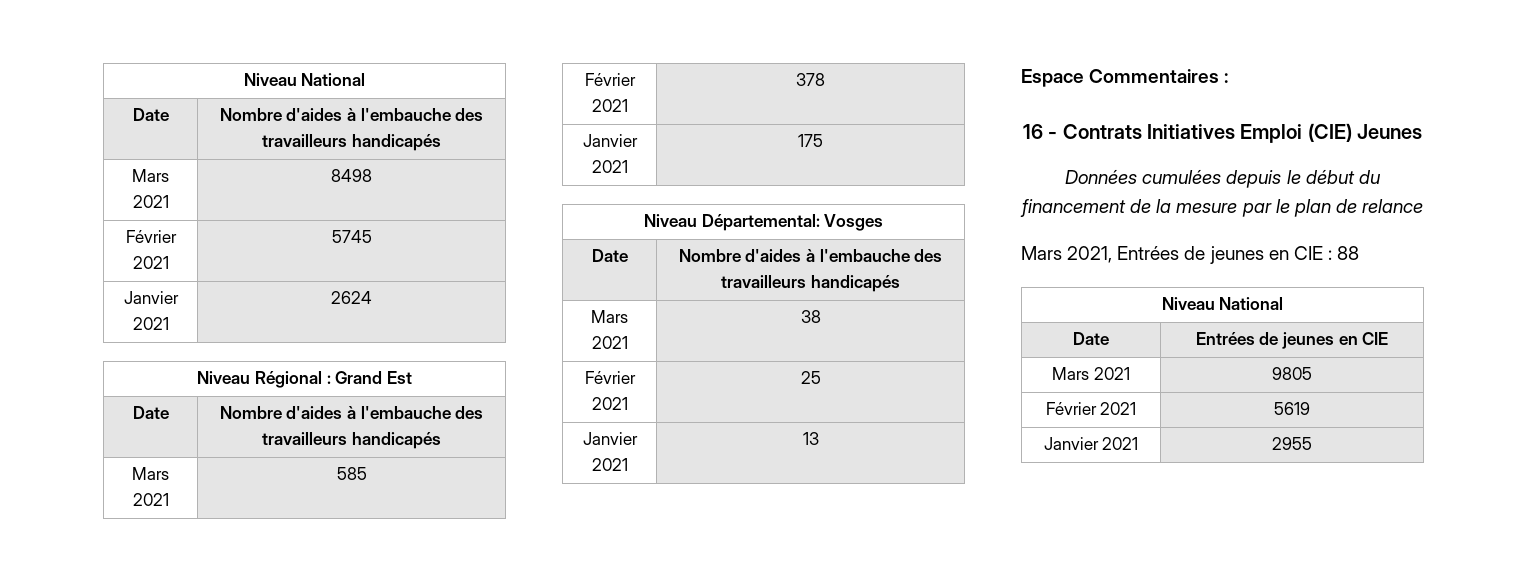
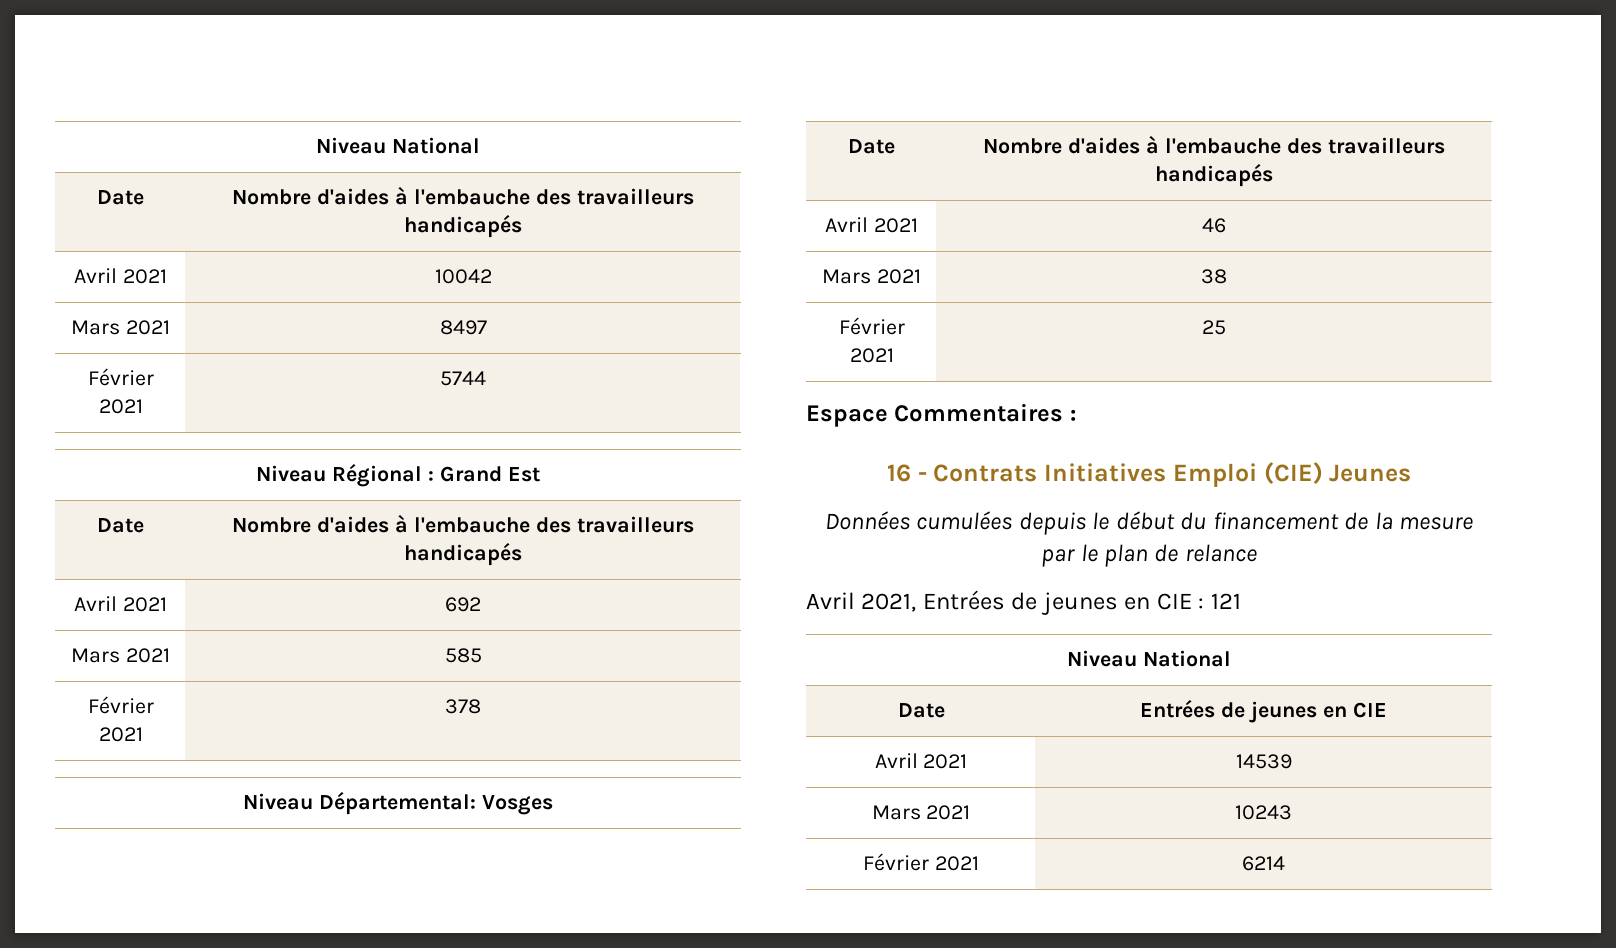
[132,169,169,182] [132,195,169,208] [331,169,372,182] [125,230,177,243] [132,256,169,269] [331,230,372,243] [123,291,179,304] [132,317,169,330] [331,291,372,304] // Mars 2021 | 8498 // Février 2021 | 5745 // Janvier 2021 | 2624 -> [74,268,167,284] [434,269,492,284] [71,320,170,335] [439,320,487,335] [87,368,154,386] [98,399,143,414] [440,371,486,386] // Avril 2021 | 10042 // Mars 2021 | 8497 // Février 2021 | 5744
(441, 440) none -> [74,596,167,612] [445,597,481,612] // Avril 2021 | 692
[582,134,638,147] [591,160,628,173] [798,134,823,147] // Janvier 2021 | 175 -> (481, 706) none
(900, 283) none -> [825,217,918,233] [1202,218,1226,233] // Avril 2021 | 46
[582,432,638,445] [591,458,628,471] [802,432,819,445] // Janvier 2021 | 13 -> (1226, 327) none
[1021,246,1062,260] Mars -> [806,592,855,609] Avril
[1337,246,1360,260] 88 -> [1210,593,1241,609] 121
[1052,367,1130,380] [1272,367,1312,380] [1045,402,1137,415] [1274,402,1310,415] [1043,437,1139,450] [1272,437,1312,450] // Mars 2021 | 9805 // Février 2021 | 5619 // Janvier 2021 | 2955 -> [874,753,968,769] [1235,754,1292,769] [871,805,971,820] [1235,805,1292,820] [863,853,979,871] [1242,856,1285,871] // Avril 2021 | 14539 // Mars 2021 | 10243 // Février 2021 | 6214

